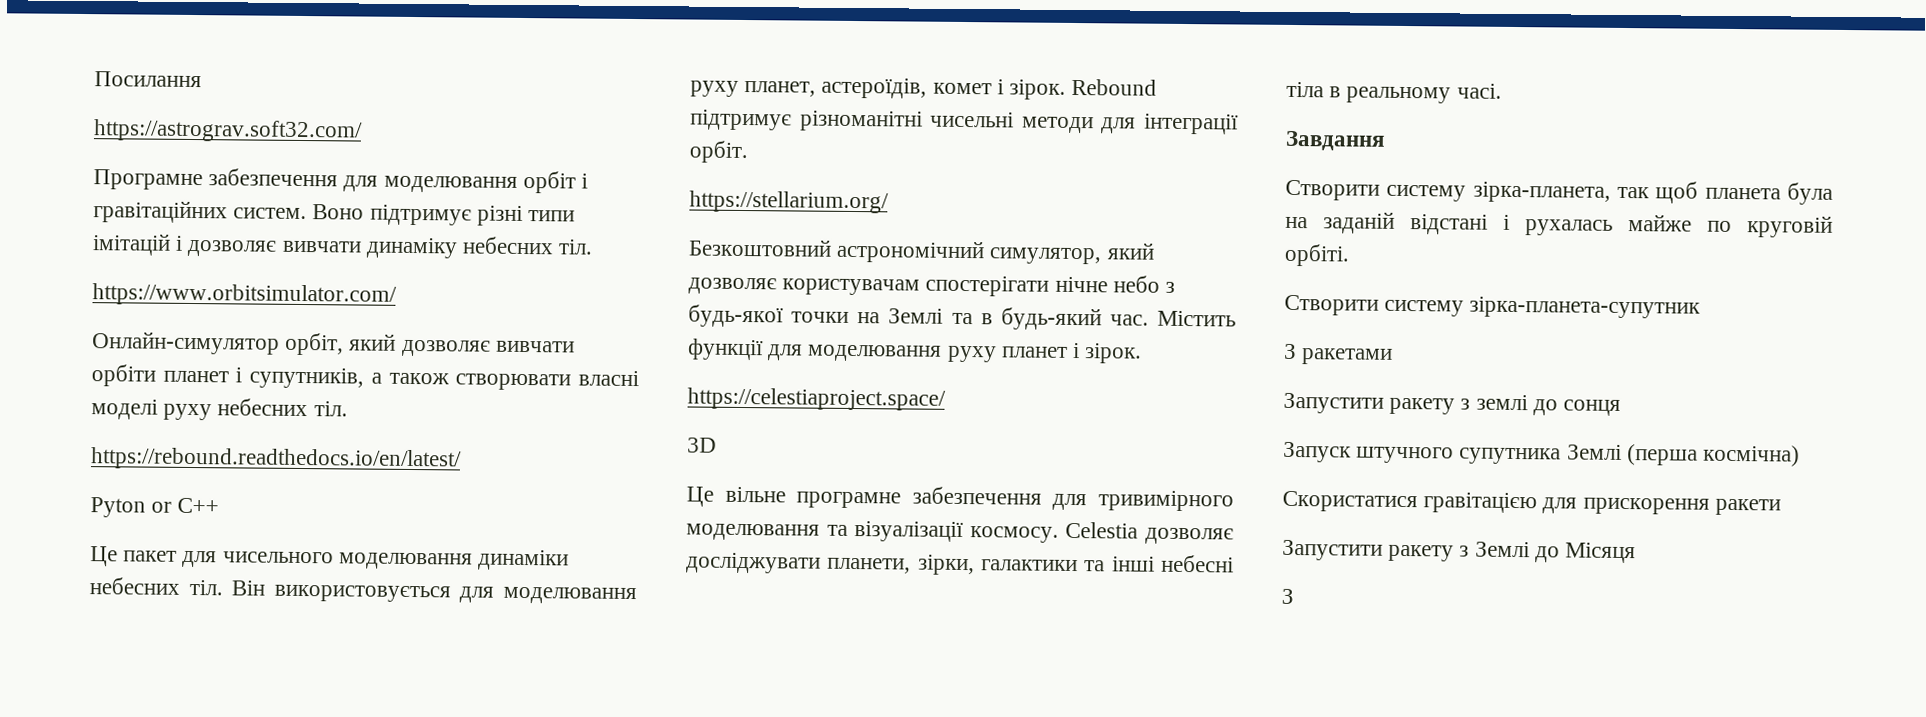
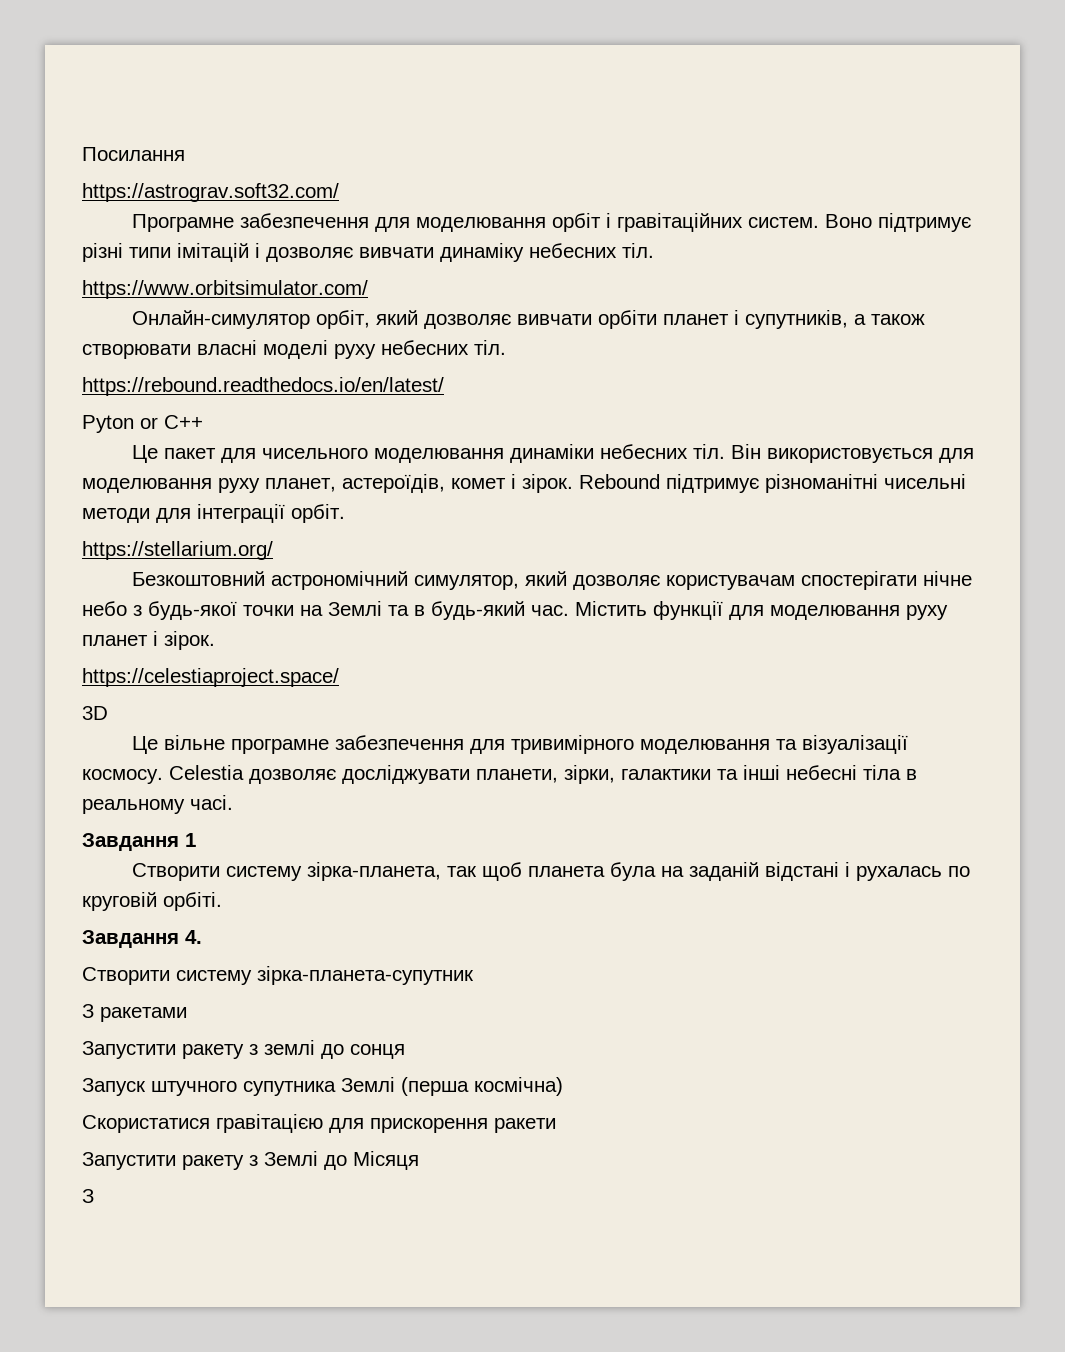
(1385, 140) none -> [185,833,196,847] 1
[1628,214,1692,232] майже -> (942, 873) none
(1350, 255) none -> [82,930,202,948] // Завдання 4.

